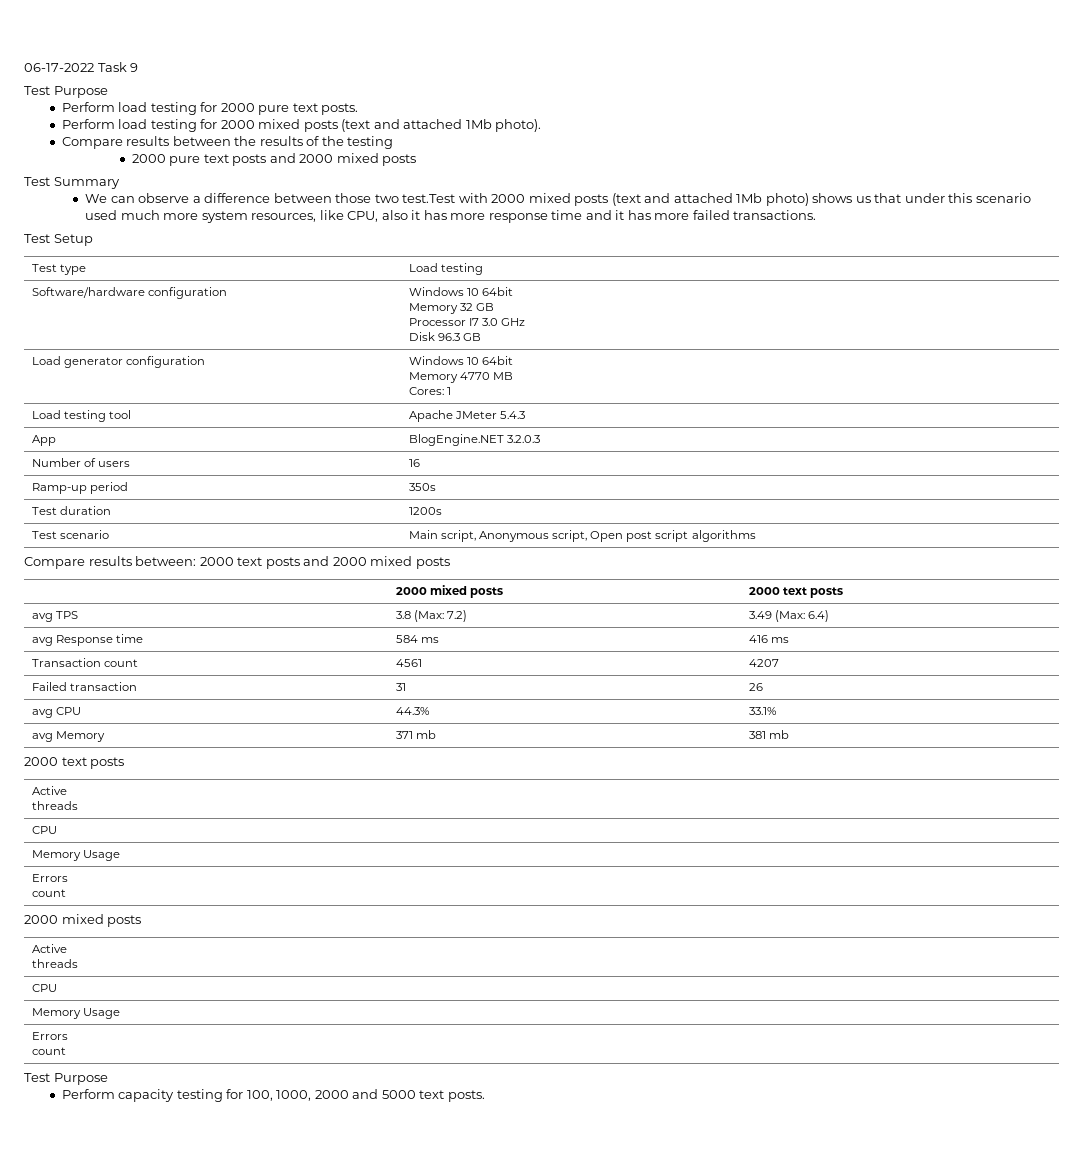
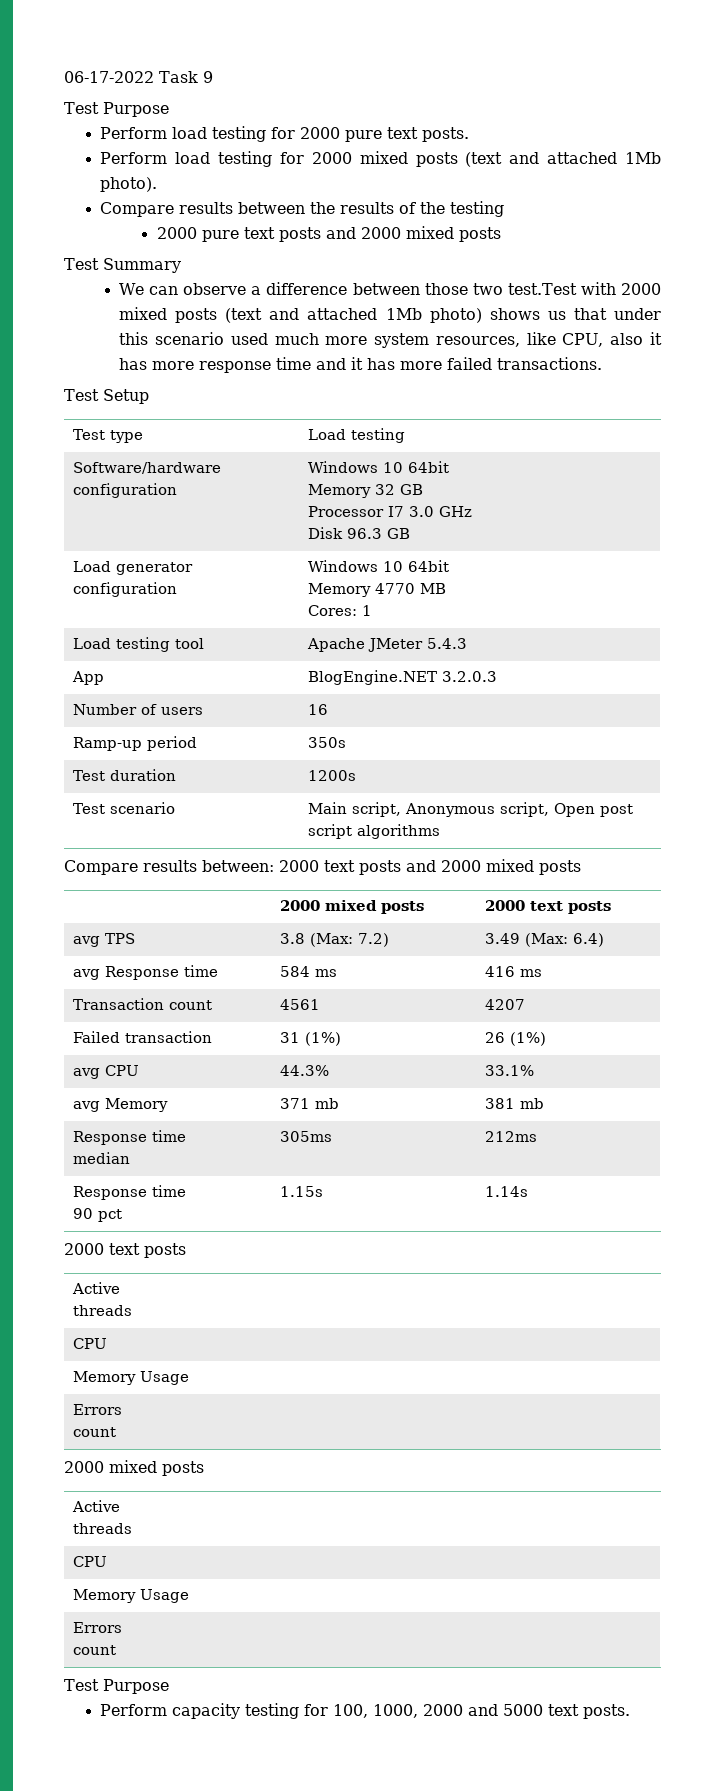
(406, 687) none -> [304,1032,341,1046] (1%)
(763, 687) none -> [509,1032,546,1046] (1%)
(789, 734) none -> [72,1130,186,1145] [72,1152,130,1164] [279,1131,332,1142] [484,1131,537,1142] [72,1185,186,1200] [72,1208,122,1222] [279,1186,323,1197] [484,1186,528,1197] // Response time // median | 305ms | 212ms // Response time // 90 pct | 1.15s | 1.14s

